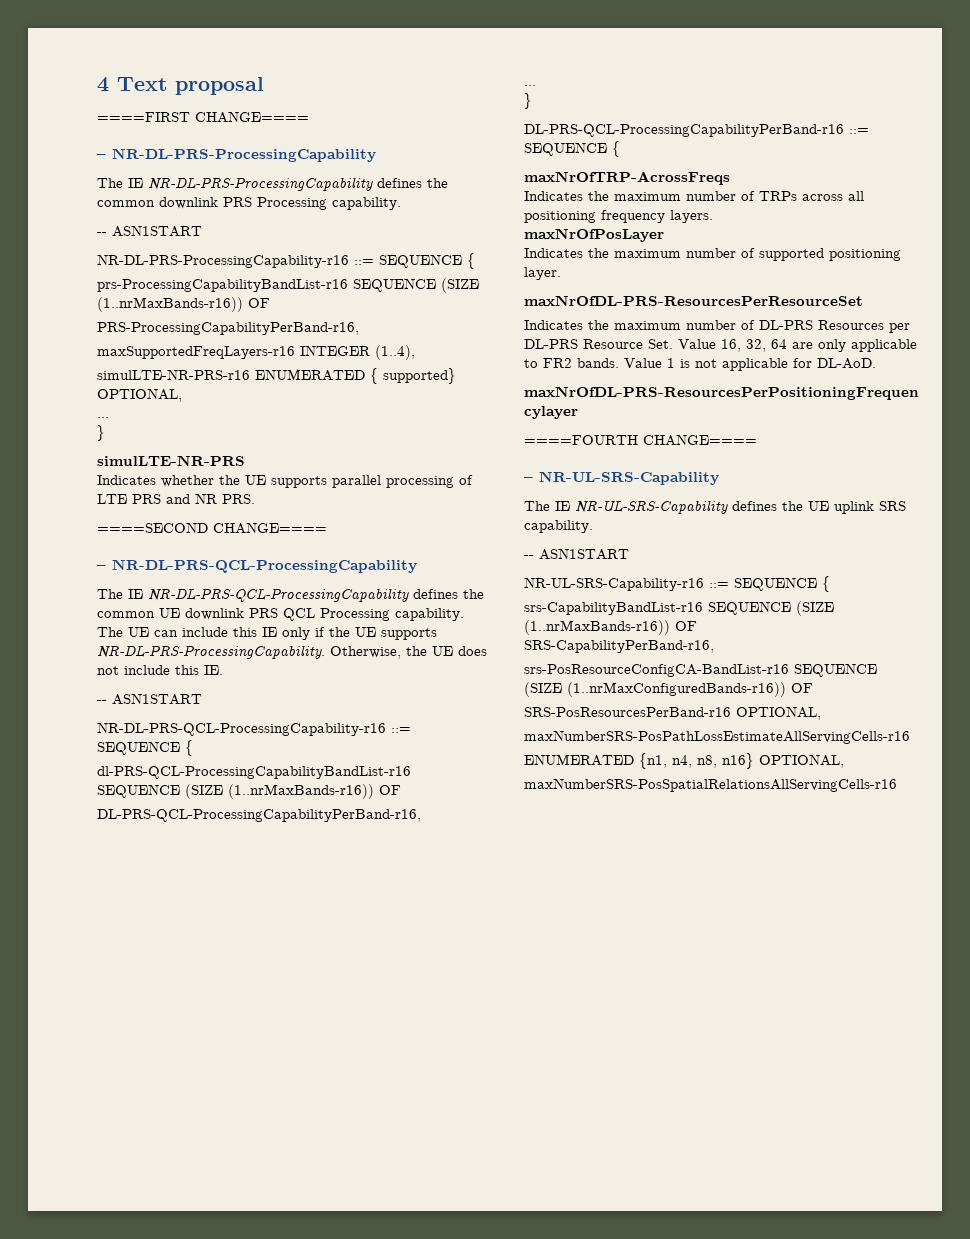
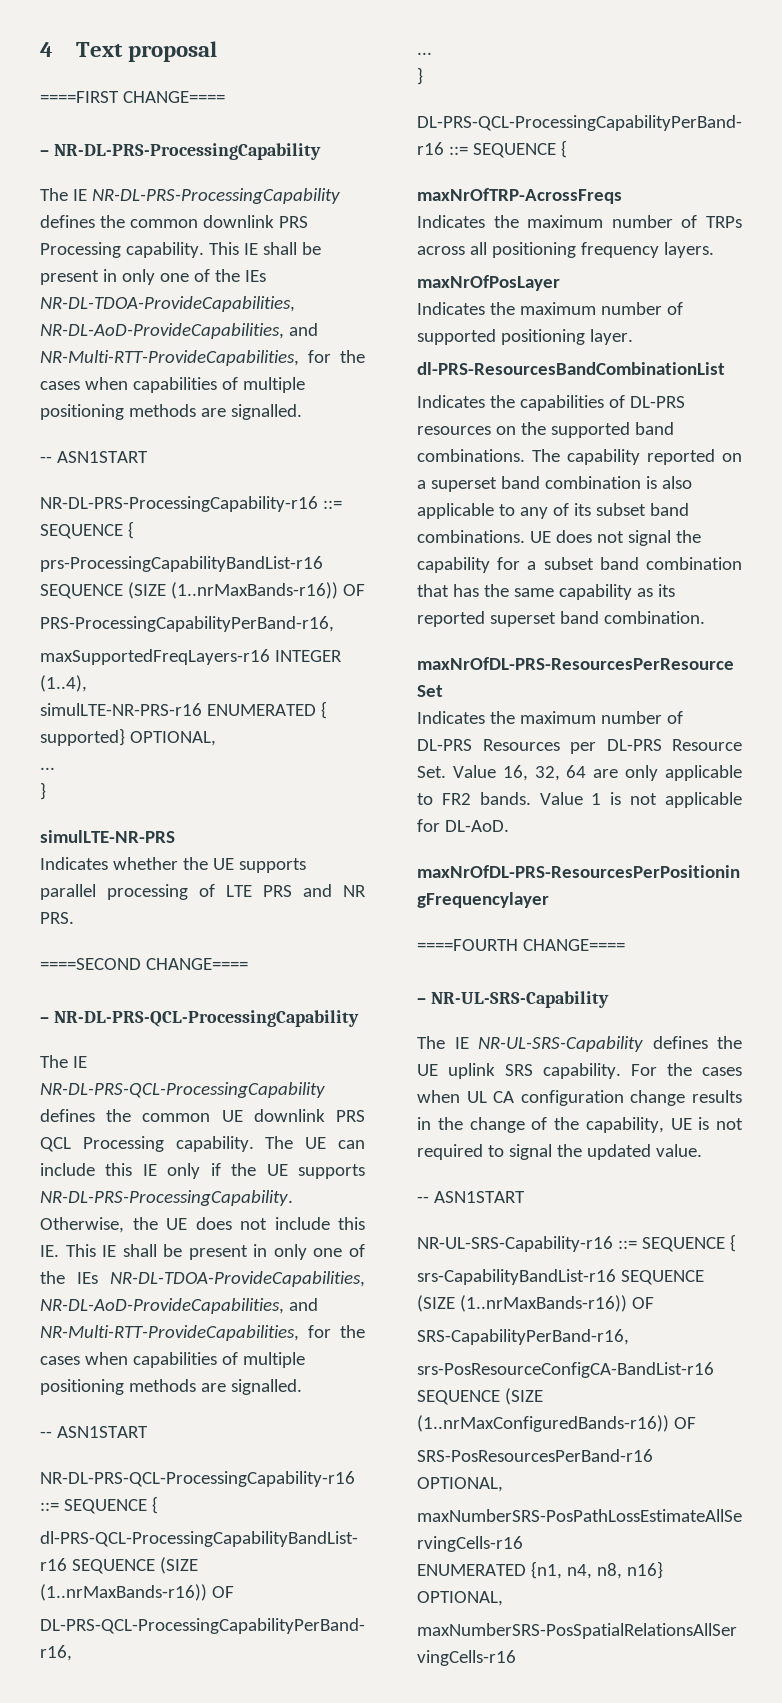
(401, 203) none -> [208,242,321,255] [40,269,266,285] [40,296,295,312] [40,323,318,339] [40,350,365,366] [40,377,305,393] [40,404,302,420] This IE shall be present in only one of the IEs NR-DL-TDOA-ProvideCapabilities, NR-DL-AoD-ProvideCapabilities, and NR-Multi-RTT-ProvideCapabilities, for the cases when capabilities of multiple positioning methods are signalled.
(223, 670) none -> [65,1244,365,1260] [40,1271,365,1287] [40,1298,318,1314] [40,1325,365,1341] [40,1352,305,1368] [40,1379,302,1395] This IE shall be present in only one of the IEs NR-DL-TDOA-ProvideCapabilities, NR-DL-AoD-ProvideCapabilities, and NR-Multi-RTT-ProvideCapabilities, for the cases when capabilities of multiple positioning methods are signalled.
(561, 273) none -> [417,362,725,375] [417,395,685,411] [417,422,674,438] [417,449,742,465] [417,476,692,492] [417,503,689,519] [417,530,701,546] [417,557,742,573] [417,584,675,600] [417,611,705,627] // dl-PRS-ResourcesBandCombinationList // Indicates the capabilities of DL-PRS resources on the supported band combinations. The capability reported on a superset band combination is also applicable to any of its subset band combinations. UE does not signal the capability for a subset band combination that has the same capability as its reported superset band combination.
(593, 526) none -> [631,1063,742,1076] [417,1090,742,1106] [417,1117,743,1133] [417,1144,702,1160] For the cases when UL CA configuration change results in the change of the capability, UE is not required to signal the updated value.

